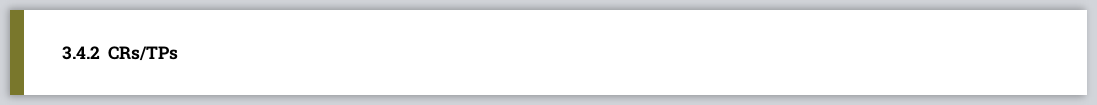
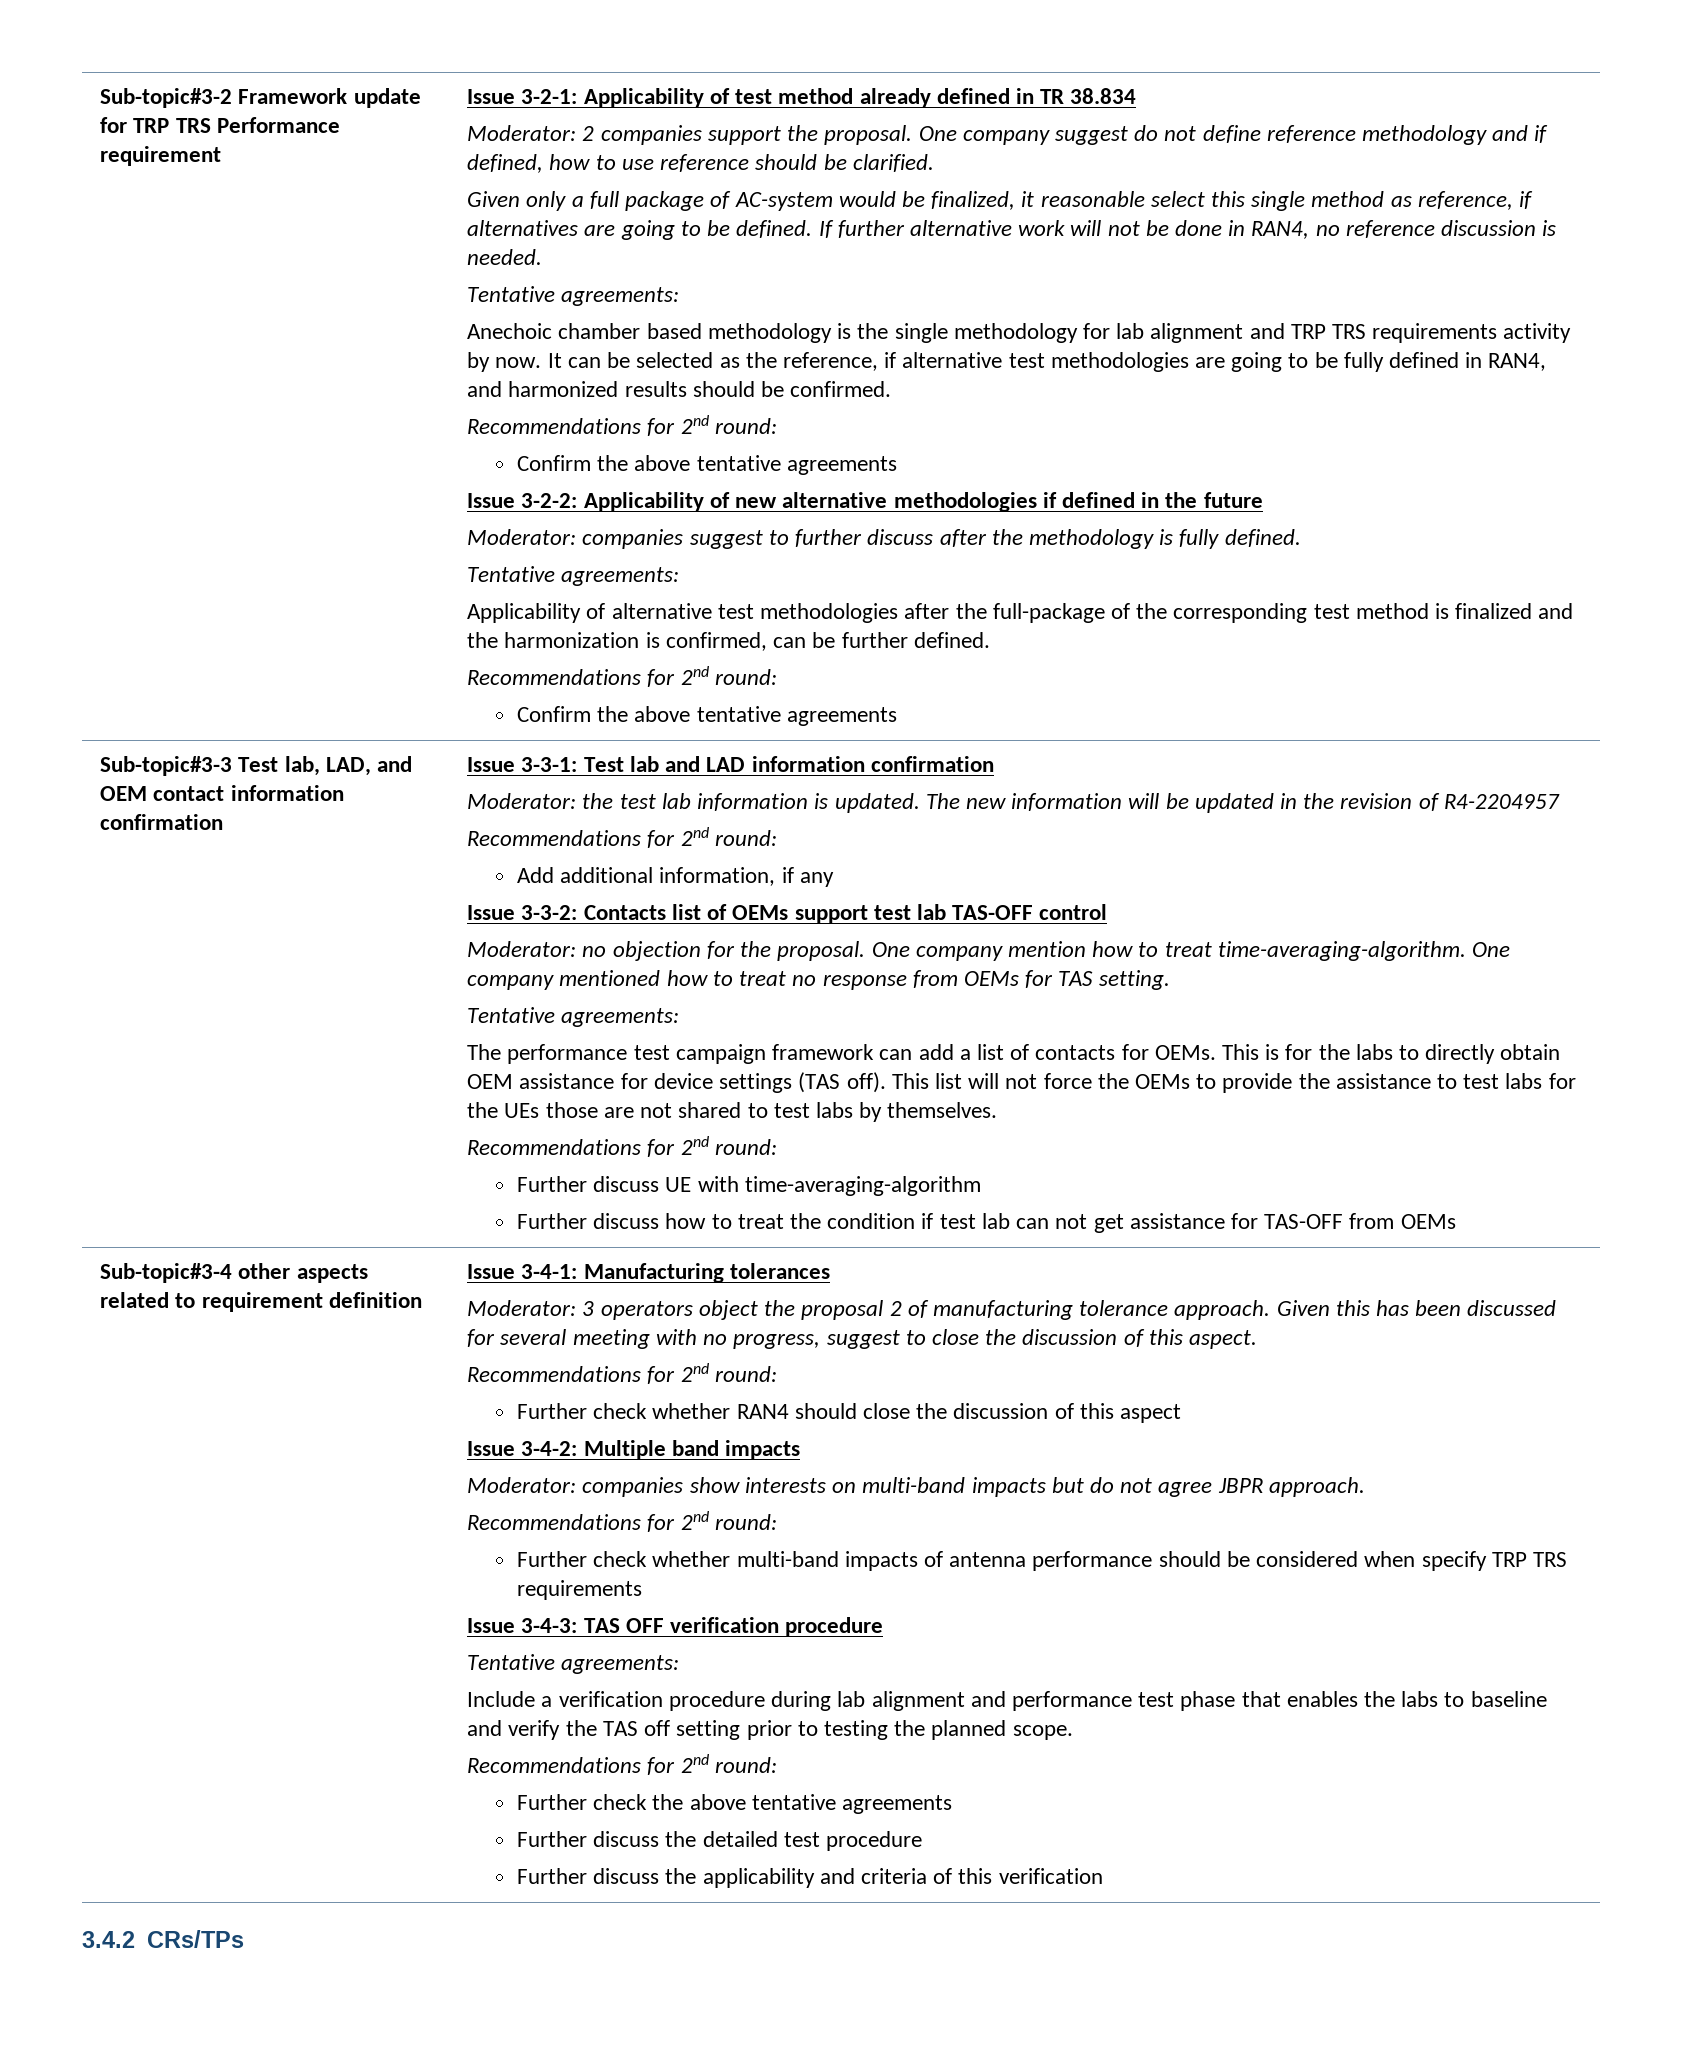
(62, 53) none -> [100,88,421,108] [100,117,340,133] [100,146,222,166] [467,88,1137,108] [467,125,1549,145] [467,154,934,173] [467,191,1534,211] [467,220,1557,240] [467,249,543,265] [467,286,680,306] [467,323,1572,343] [467,352,1547,372] [467,381,892,397] [467,415,777,436] [517,455,897,475] [467,492,1263,512] [467,529,1301,549] [467,566,680,586] [467,603,1574,623] [467,632,990,651] [467,666,777,687] [517,706,897,726] [100,756,413,776] [100,785,344,801] [100,814,224,830] [467,756,994,772] [467,793,1560,813] [467,827,777,848] [517,867,834,887] [467,904,1108,924] [467,941,1510,961] [467,970,1170,990] [467,1007,680,1027] [467,1044,1561,1064] [467,1072,1576,1093] [467,1102,998,1122] [467,1136,777,1157] [517,1176,981,1196] [517,1213,1456,1233] [100,1263,368,1283] [100,1292,422,1312] [467,1263,830,1283] [467,1300,1557,1320] [467,1329,1257,1349] [467,1363,777,1384] [517,1403,1182,1423] [467,1440,801,1460] [467,1477,1365,1497] [467,1511,777,1532] [517,1551,1567,1571] [517,1580,643,1600] [467,1617,884,1637] [467,1654,680,1674] [467,1691,1547,1711] [467,1720,1073,1740] [467,1754,777,1775] [517,1794,953,1814] [517,1831,923,1851] [517,1868,1103,1888] Sub-topic#3-2 Framework update for TRP TRS Performance requirement | Issue 3-2-1: Applicability of test method already defined in TR 38.834 // Moderator: 2 companies support the proposal. One company suggest do not define reference methodology and if defined, how to use reference should be clarified. // Given only a full package of AC-system would be finalized, it reasonable select this single method as reference, if alternatives are going to be defined. If further alternative work will not be done in RAN4, no reference discussion is needed. // Tentative agreements: // Anechoic chamber based methodology is the single methodology for lab alignment and TRP TRS requirements activity by now. It can be selected as the reference, if alternative test methodologies are going to be fully defined in RAN4, and harmonized results should be confirmed. // Recommendations for 2nd round: // Confirm the above tentative agreements // Issue 3-2-2: Applicability of new alternative methodologies if defined in the future // Moderator: companies suggest to further discuss after the methodology is fully defined. // Tentative agreements: // Applicability of alternative test methodologies after the full-package of the corresponding test method is finalized and the harmonization is confirmed, can be further defined. // Recommendations for 2nd round: // Confirm the above tentative agreements // Sub-topic#3-3 Test lab, LAD, and OEM contact information confirmation | Issue 3-3-1: Test lab and LAD information confirmation // Moderator: the test lab information is updated. The new information will be updated in the revision of R4-2204957 // Recommendations for 2nd round: // Add additional information, if any // Issue 3-3-2: Contacts list of OEMs support test lab TAS-OFF control // Moderator: no objection for the proposal. One company mention how to treat time-averaging-algorithm. One company mentioned how to treat no response from OEMs for TAS setting. // Tentative agreements: // The performance test campaign framework can add a list of contacts for OEMs. This is for the labs to directly obtain OEM assistance for device settings (TAS off). This list will not force the OEMs to provide the assistance to test labs for the UEs those are not shared to test labs by themselves. // Recommendations for 2nd round: // Further discuss UE with time-averaging-algorithm // Further discuss how to treat the condition if test lab can not get assistance for TAS-OFF from OEMs // Sub-topic#3-4 other aspects related to requirement definition | Issue 3-4-1: Manufacturing tolerances // Moderator: 3 operators object the proposal 2 of manufacturing tolerance approach. Given this has been discussed for several meeting with no progress, suggest to close the discussion of this aspect. // Recommendations for 2nd round: // Further check whether RAN4 should close the discussion of this aspect // Issue 3-4-2: Multiple band impacts // Moderator: companies show interests on multi-band impacts but do not agree JBPR approach. // Recommendations for 2nd round: // Further check whether multi-band impacts of antenna performance should be considered when specify TRP TRS requirements // Issue 3-4-3: TAS OFF verification procedure // Tentative agreements: // Include a verification procedure during lab alignment and performance test phase that enables the labs to baseline and verify the TAS off setting prior to testing the planned scope. // Recommendations for 2nd round: // Further check the above tentative agreements // Further discuss the detailed test procedure // Further discuss the applicability and criteria of this verification //

